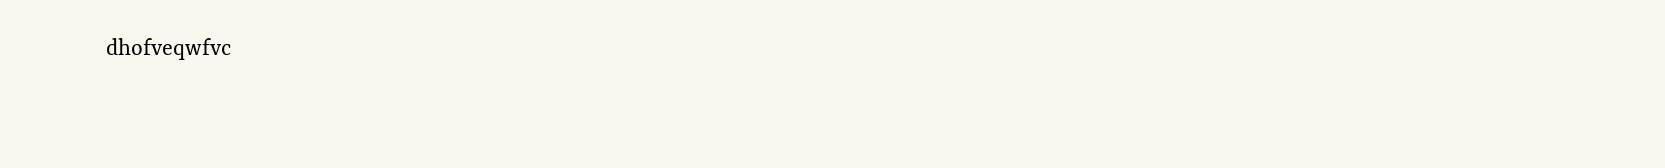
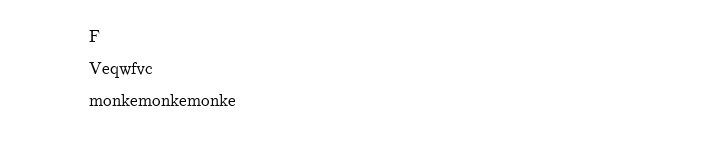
[106,38,231,60] dhofveqwfvc -> [89,30,100,42] [89,62,153,78] [89,94,236,106] F // Veqwfvc // monkemonkemonke

